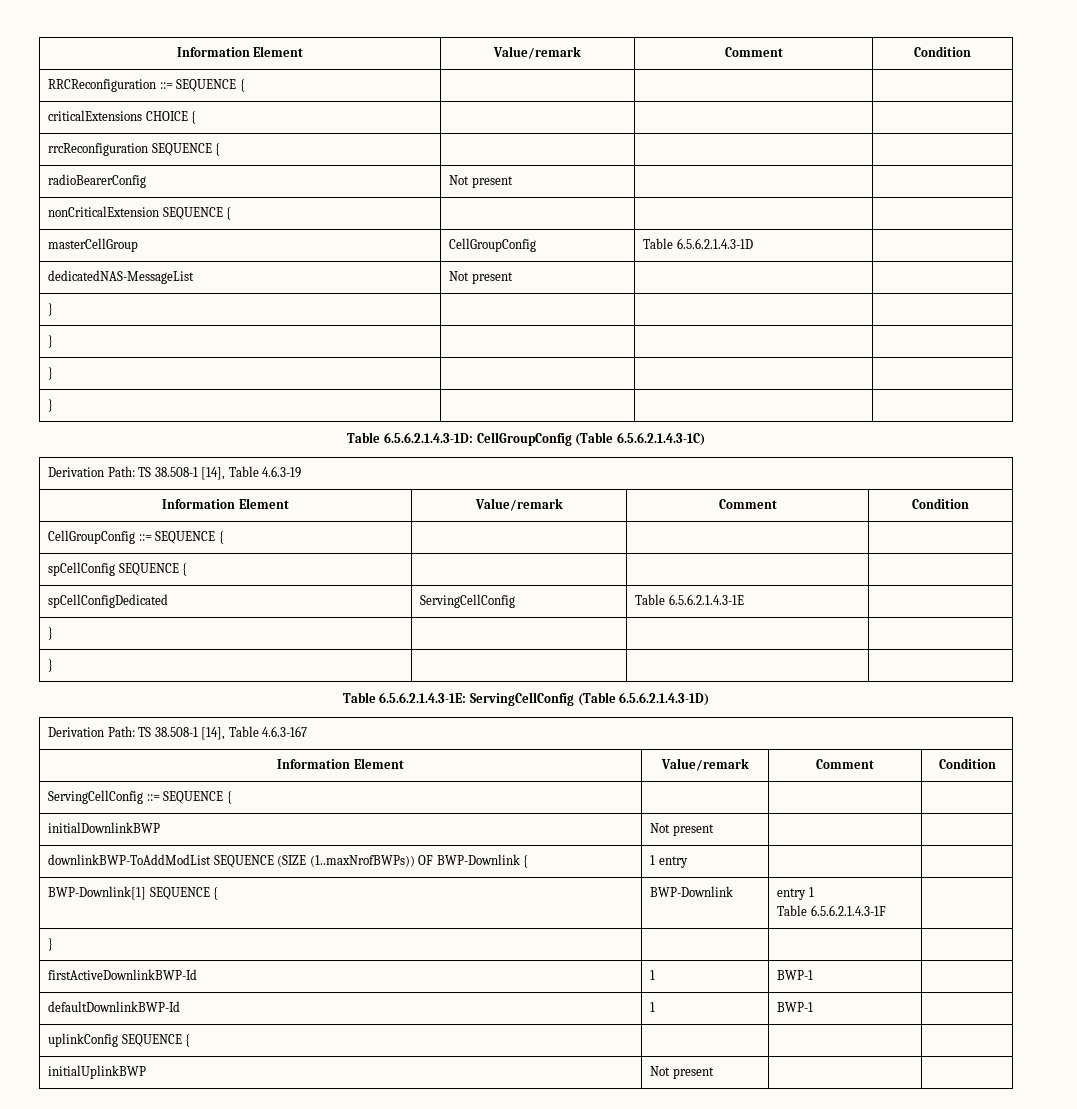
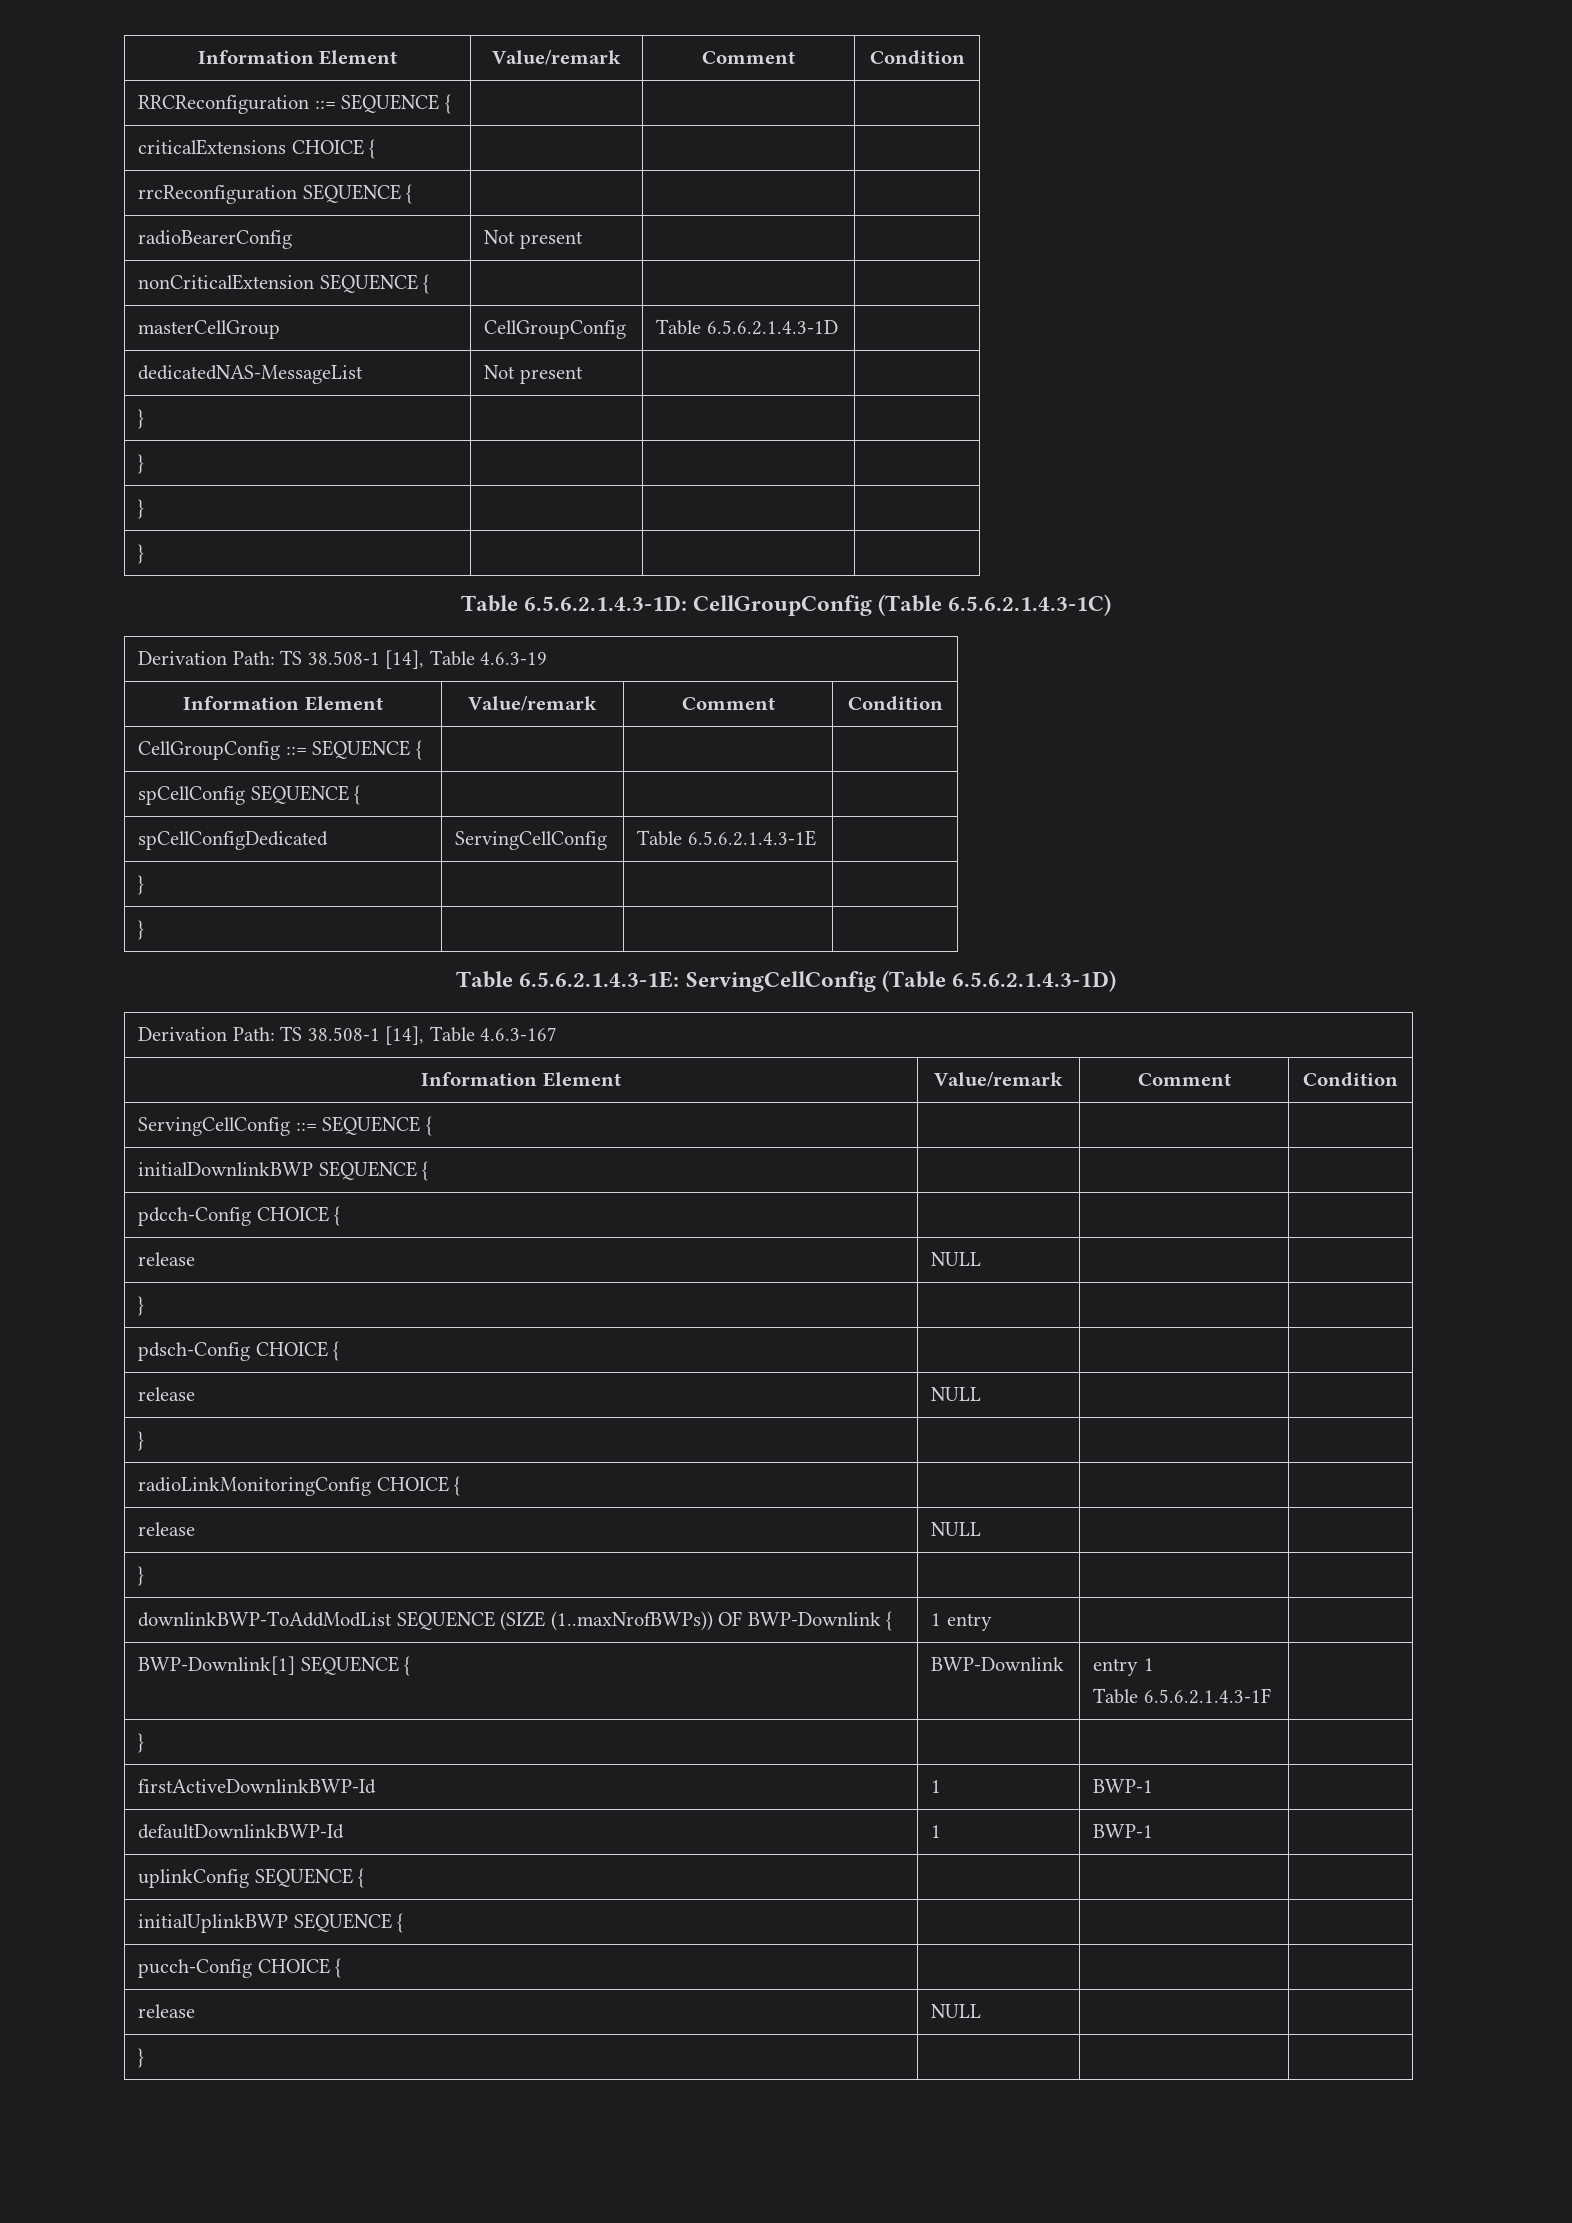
[650,823,714,836] | Not present -> [318,1161,429,1181] [138,1206,341,1226] [138,1252,196,1266] [931,1252,982,1266] [138,1296,145,1316] [138,1341,340,1361] [138,1387,196,1401] [931,1387,982,1401] [138,1431,145,1451] [138,1476,461,1496] [138,1522,196,1536] [931,1522,982,1536] [138,1566,145,1586] SEQUENCE { | | | // pdcch-Config CHOICE { | | | // release | NULL | | // } | | | // pdsch-Config CHOICE { | | | // release | NULL | | // } | | | // radioLinkMonitoringConfig CHOICE { | | | // release | NULL | | // } |
[650,1066,714,1079] | Not present -> [293,1913,404,1933] [138,1958,342,1978] [138,2004,196,2018] [931,2004,982,2018] [138,2048,145,2068] SEQUENCE { | | | // pucch-Config CHOICE { | | | // release | NULL | | // } |

